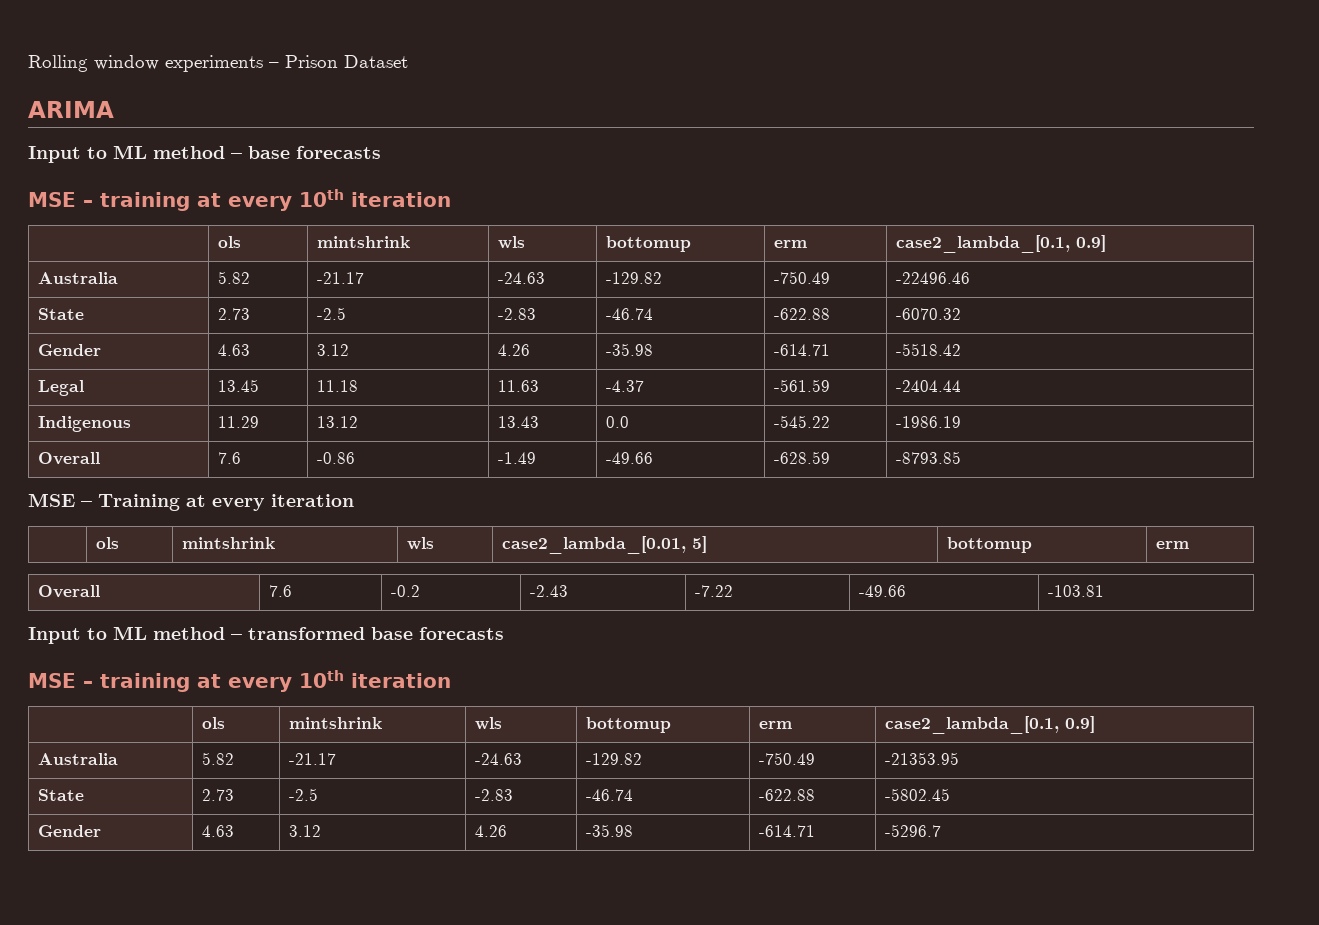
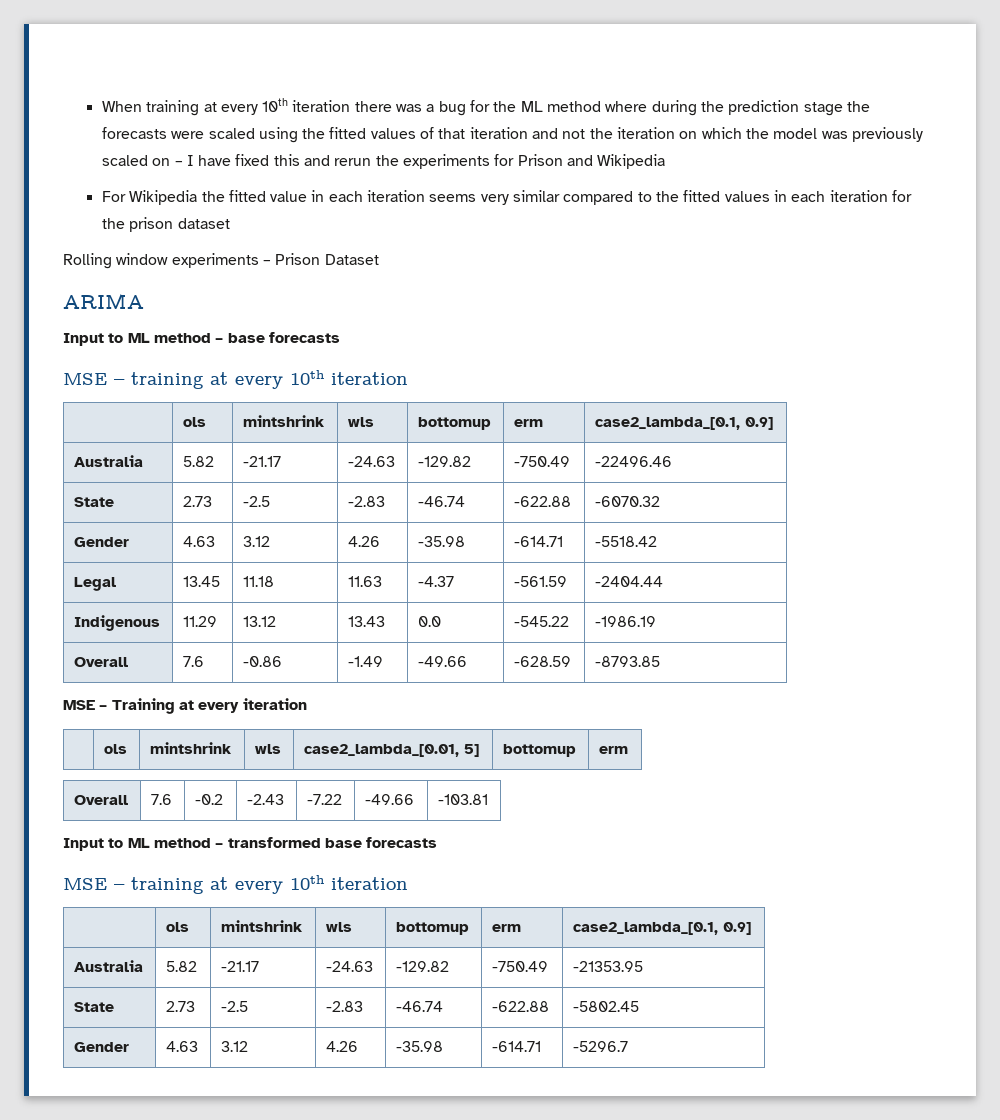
(28, 63) none -> [101,98,870,116] [101,127,923,143] [101,154,666,169] [101,190,912,205] [101,217,230,232] When training at every 10th iteration there was a bug for the ML method where during the prediction stage the forecasts were scaled using the fitted values of that iteration and not the iteration on which the model was previously scaled on – I have fixed this and rerun the experiments for Prison and Wikipedia // For Wikipedia the fitted value in each iteration seems very similar compared to the fitted values in each iteration for the prison dataset //

